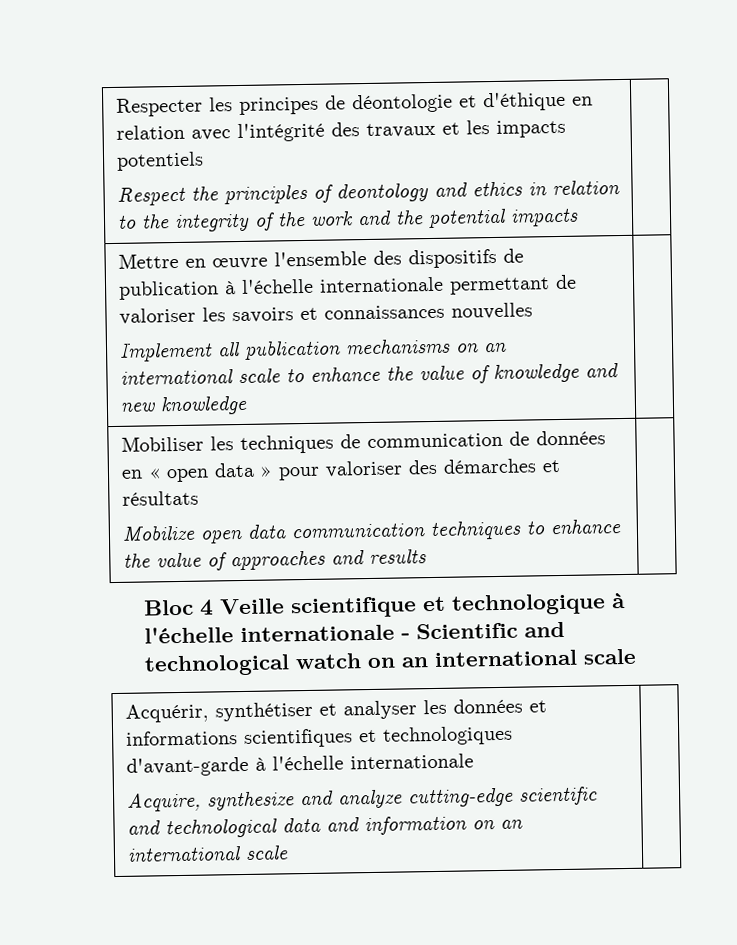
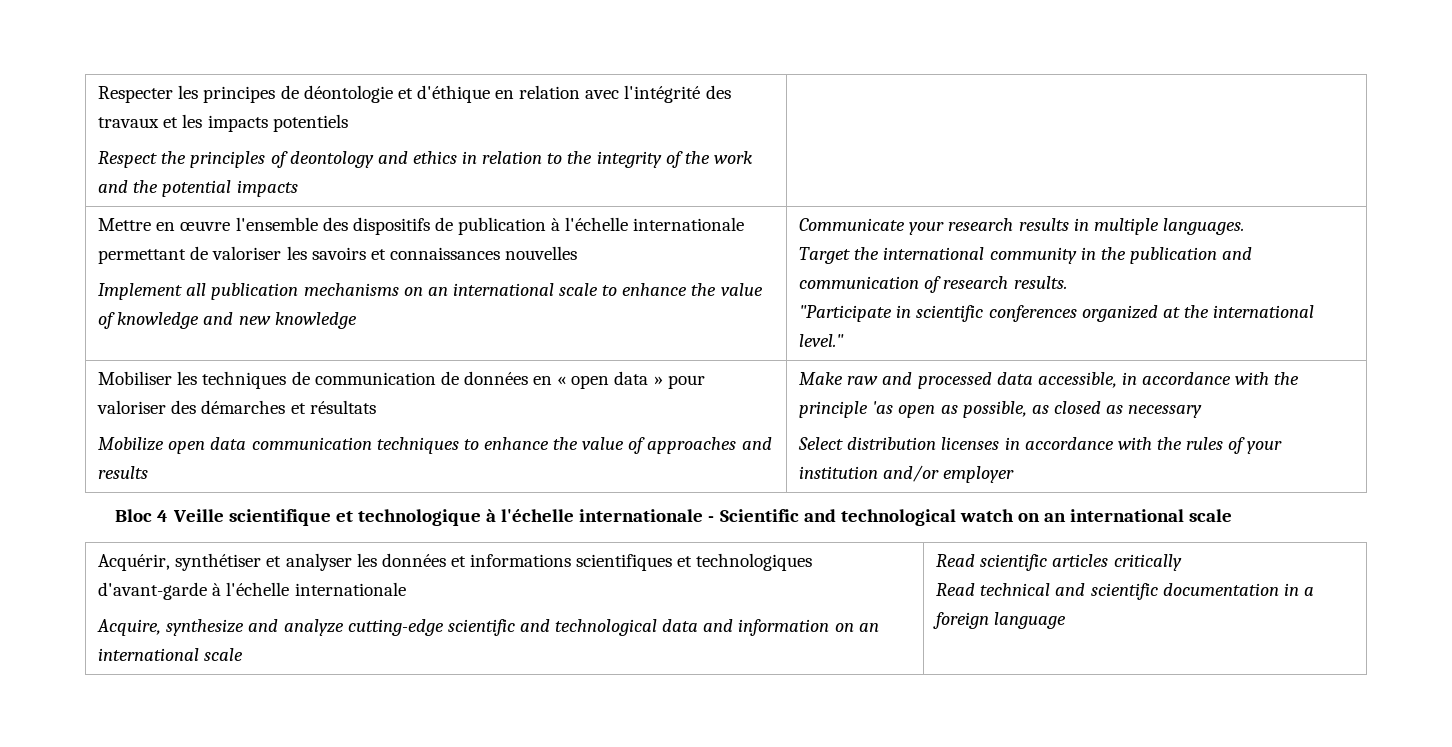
(248, 405) none -> [799,218,1244,235] [799,247,1253,264] [799,276,1067,293] [799,305,1315,322] [799,334,845,347] Communicate your research results in multiple languages. // Target the international community in the publication and communication of research results. // "Participate in scientific conferences organized at the international level."
(427, 557) none -> [799,372,1300,389] [799,401,1203,418] [798,437,1283,454] [799,465,1015,483] Make raw and processed data accessible, in accordance with the principle 'as open as possible, as closed as necessary // Select distribution licenses in accordance with the rules of your institution and/or employer
(289, 852) none -> [936,554,1182,571] [936,583,1314,600] [933,612,1067,629] Read scientific articles critically // Read technical and scientific documentation in a foreign language

